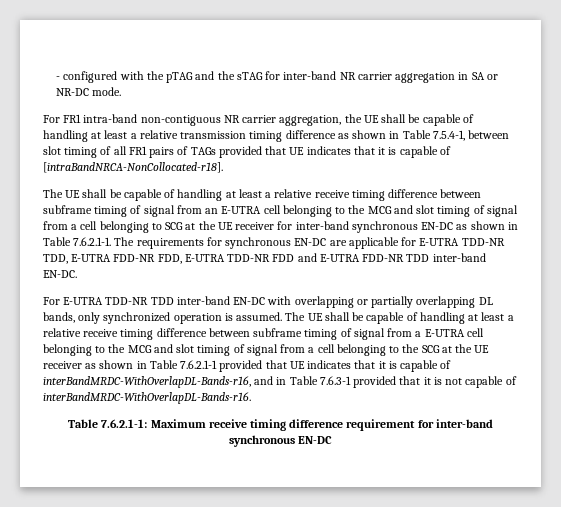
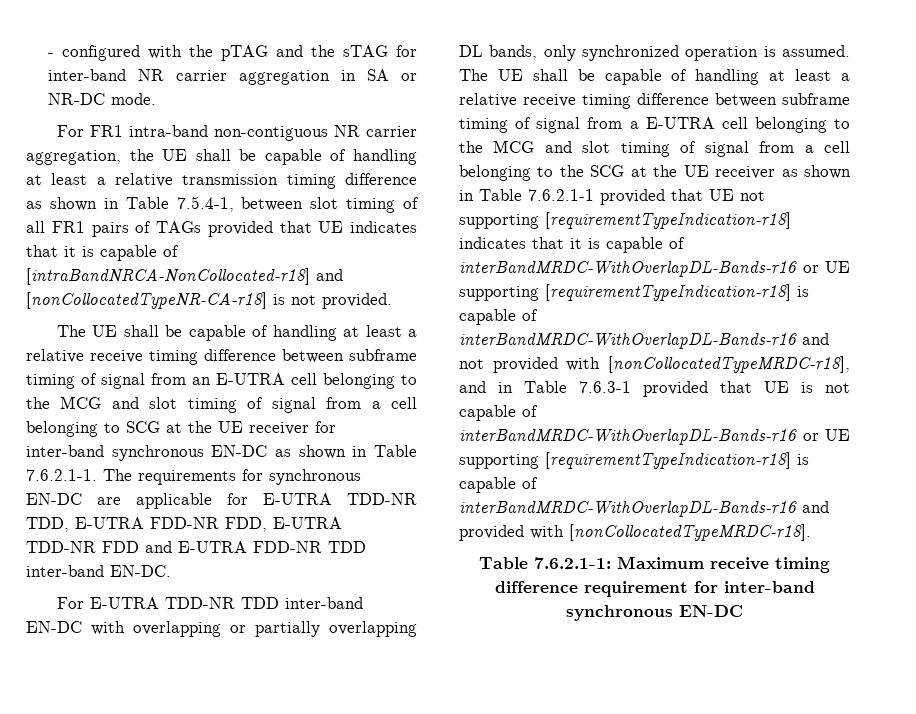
[43,162,223,173] [intraBandNRCA-NonCollocated-r18]. -> [26,268,343,285] [26,292,392,309] [intraBandNRCA-NonCollocated-r18] and [nonCollocatedTypeNR-CA-r18] is not provided.
[307,360,452,372] [43,376,251,388] indicates that it is capable of interBandMRDC-WithOverlapDL-Bands-r16, -> [740,191,765,201] [459,212,791,229] [459,237,685,253] [459,261,850,277] [459,284,809,301] [459,309,538,325] [459,333,829,349] [459,356,850,373] not supporting [requirementTypeIndication-r18] indicates that it is capable of interBandMRDC-WithOverlapDL-Bands-r16 or UE supporting [requirementTypeIndication-r18] is capable of interBandMRDC-WithOverlapDL-Bands-r16 and not provided with [nonCollocatedTypeMRDC-r18],
[423,377,431,385] it -> [764,381,789,393] UE
[43,392,251,404] interBandMRDC-WithOverlapDL-Bands-r16. -> [459,429,850,445] [459,452,809,469] [459,477,538,493] [459,501,829,517] [459,524,811,541] interBandMRDC-WithOverlapDL-Bands-r16 or UE supporting [requirementTypeIndication-r18] is capable of interBandMRDC-WithOverlapDL-Bands-r16 and provided with [nonCollocatedTypeMRDC-r18].

